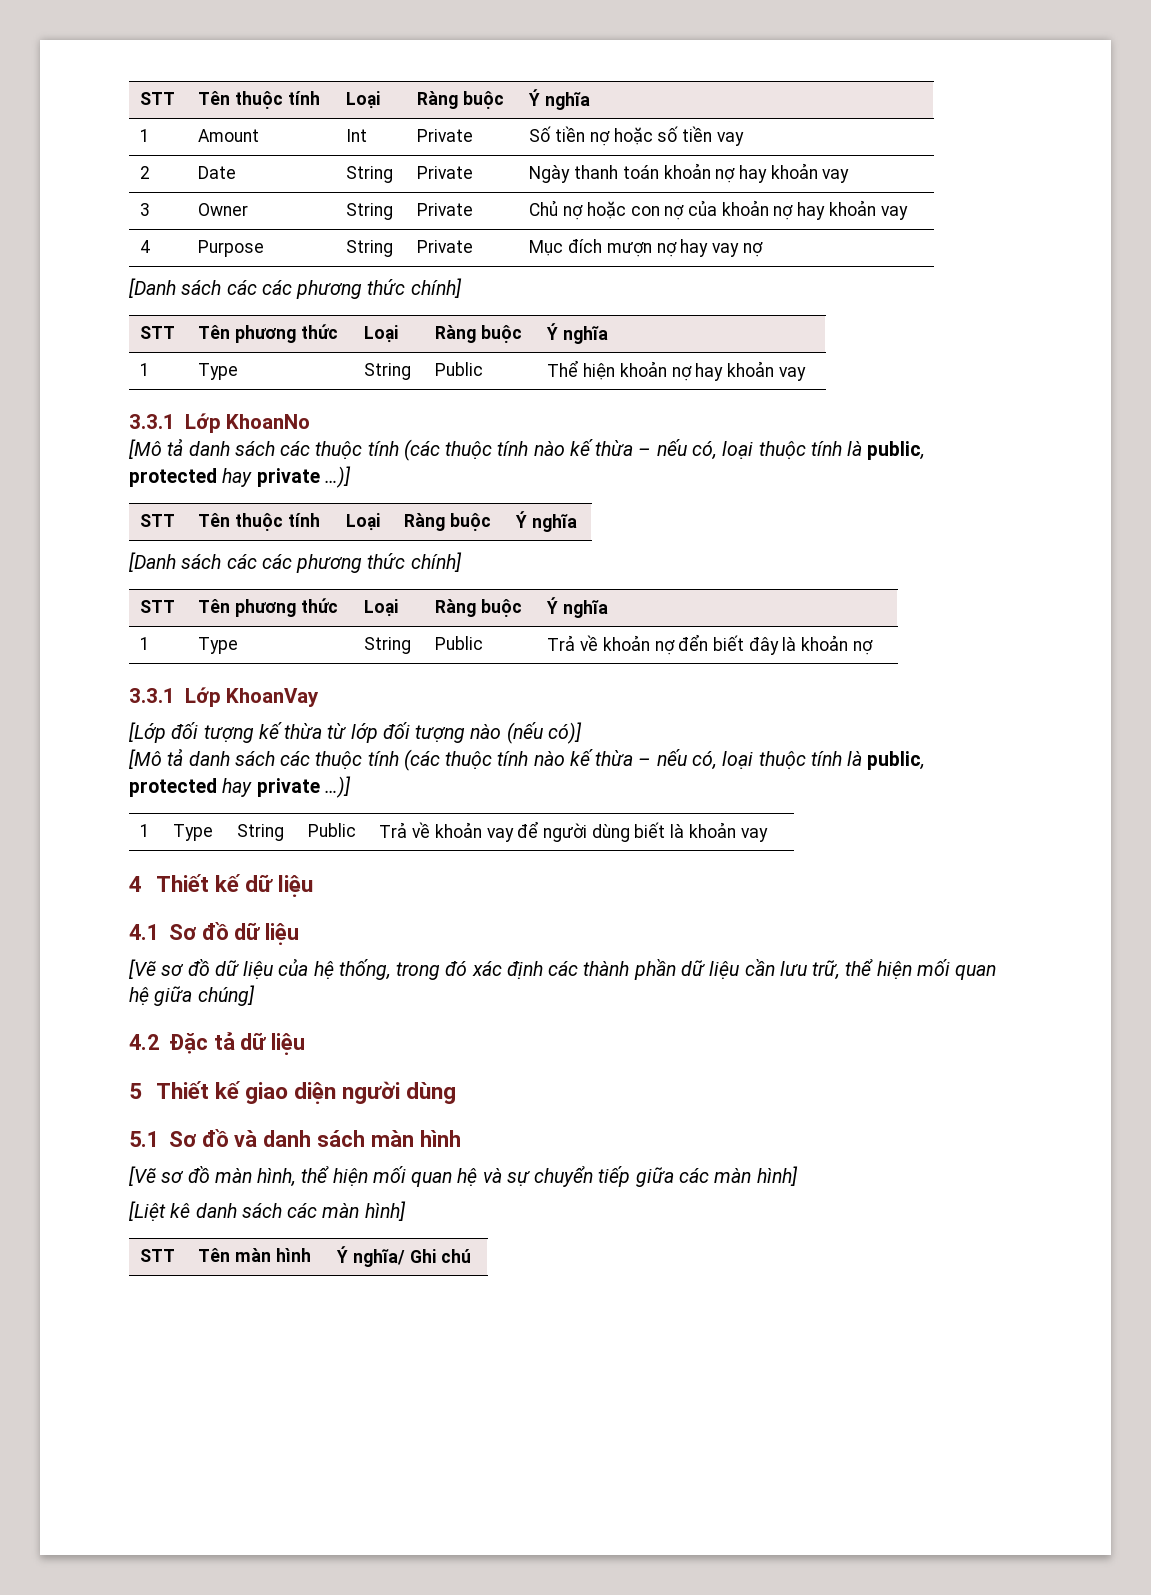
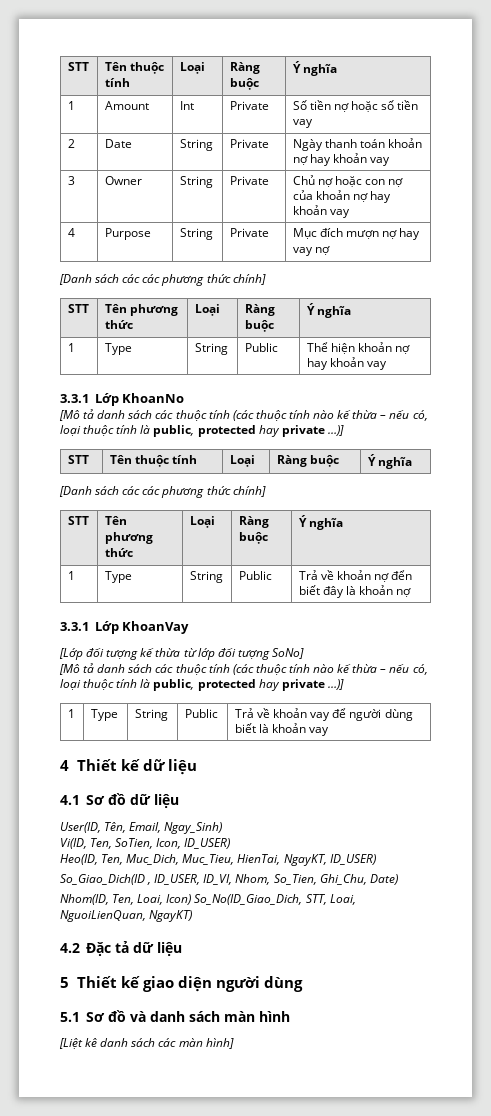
[470,722,582,744] nào (nếu có)] -> [271,648,304,659] SoNo]
[128,958,997,980] [129,985,255,1006] [Vẽ sơ đồ dữ liệu của hệ thống, trong đó xác định các thành phần dữ liệu cần lưu trữ, thể hiện mối quan hệ giữa chúng] -> [60,822,223,834] [60,838,231,849] [60,854,376,866] [60,874,398,885] [60,894,356,905] [60,910,193,922] User(ID, Tên, Email, Ngay_Sinh) // Vi(ID, Ten, SoTien, Icon, ID_USER) // Heo(ID, Ten, Muc_Dich, Muc_Tieu, HienTai, NgayKT, ID_USER) // So_Giao_Dich(ID , ID_USER, ID_VI, Nhom, So_Tien, Ghi_Chu, Date) // Nhom(ID, Ten, Loai, Icon) So_No(ID_Giao_Dich, STT, Loai, NguoiLienQuan, NgayKT)
[128,1165,798,1187] // [Vẽ sơ đồ màn hình, thể hiện mối quan hệ và sự chuyển tiếp giữa các màn hình] -> (290, 1016) none
[140,1249,176,1262] [198,1248,311,1262] [336,1246,471,1267] // STT | Tên màn hình | Ý nghĩa/ Ghi chú -> (234, 1043) none

